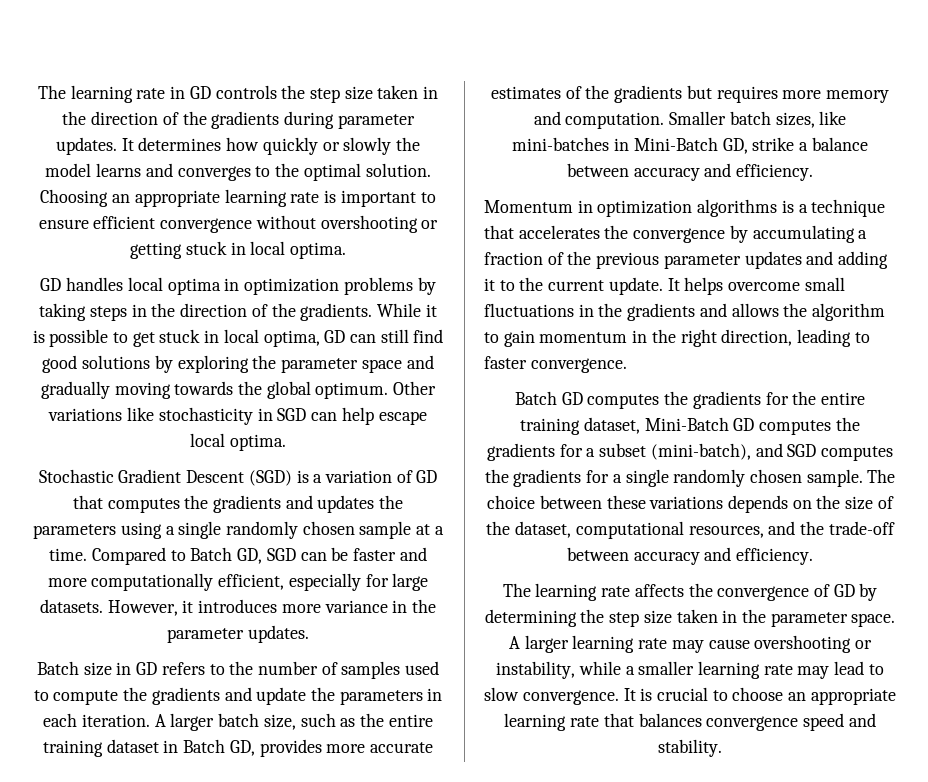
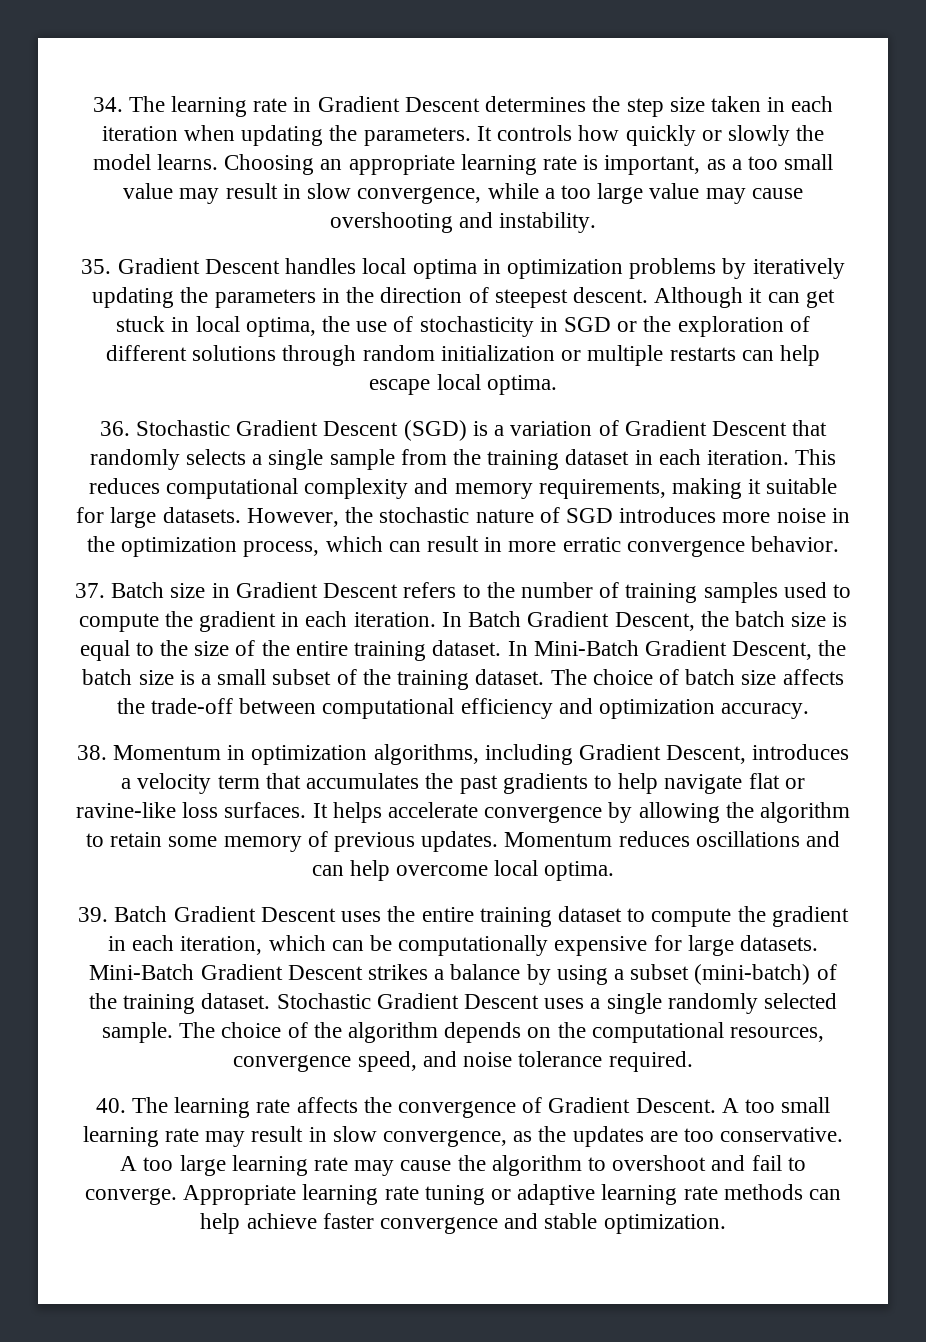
(37, 92) none -> [92,97,123,112] 34.
[189,85,439,103] [62,111,415,129] [55,137,222,155] GD controls the step size taken in the direction of the gradients during parameter updates. It determines -> [317,96,834,117] [101,125,573,146] Gradient Descent determines the step size taken in each iteration when updating the parameters. It controls
[96,163,431,181] learns and converges to the optimal solution. -> [156,154,218,170] learns.
[340,190,436,207] [38,215,439,233] [130,241,346,259] [40,278,62,291] important to ensure efficient convergence without overshooting or getting stuck in local optima. // GD -> [604,154,834,175] [123,183,803,204] [329,212,597,233] [81,258,280,274] important, as a too small value may result in slow convergence, while a too large value may cause overshooting and instability. // 35. Gradient Descent
[39,303,437,321] [32,329,128,347] taking steps in the direction of the gradients. While it is possible to -> [752,258,845,279] [92,287,800,308] iteratively updating the parameters in the direction of steepest descent. Although it can
[324,329,444,343] [42,355,434,373] [40,381,437,399] [48,407,307,425] GD can still find good solutions by exploring the parameter space and gradually moving towards the global optimum. Other variations like stochasticity in SGD -> [321,316,810,337] [106,345,736,366] the use of stochasticity in SGD or the exploration of different solutions through random initialization or multiple restarts
(286, 442) none -> [99,421,130,436] 36.
[416,470,438,483] [72,495,404,513] [33,521,444,539] [49,547,427,565] [47,573,429,591] [39,599,194,616] GD that computes the gradients and updates the parameters using a single randomly chosen sample at a time. Compared to Batch GD, SGD can be faster and more computationally efficient, especially for large datasets. However, it -> [624,420,828,436] [89,449,837,470] [88,478,838,499] [76,507,613,528] Gradient Descent that randomly selects a single sample from the training dataset in each iteration. This reduces computational complexity and memory requirements, making it suitable for large datasets. However, the stochastic nature of SGD
[324,599,437,613] [167,625,309,643] variance in the parameter updates. // -> [776,508,850,523] [86,536,840,557] [75,583,106,598] noise in the optimization process, which can result in more erratic convergence behavior. // 37.
[136,662,158,675] GD -> [235,582,399,598] Gradient Descent
(338, 668) none -> [625,583,698,603] training
[151,687,443,705] [43,713,433,731] [42,739,434,757] [490,85,890,103] [533,111,847,129] [512,137,868,154] [566,163,814,181] [484,199,886,217] [484,225,868,243] [484,251,889,269] [484,277,845,295] [484,303,886,321] [484,329,870,347] [484,356,627,373] [514,391,866,409] [520,417,860,435] [486,443,894,461] [484,469,802,487] gradients and update the parameters in each iteration. A larger batch size, such as the entire training dataset in Batch GD, provides more accurate estimates of the gradients but requires more memory and computation. Smaller batch sizes, like mini-batches in Mini-Batch GD, strike a balance between accuracy and efficiency. // Momentum in optimization algorithms is a technique that accelerates the convergence by accumulating a fraction of the previous parameter updates and adding it to the current update. It helps overcome small fluctuations in the gradients and allows the algorithm to gain momentum in the right direction, leading to faster convergence. // Batch GD computes the gradients for the entire training dataset, Mini-Batch GD computes the gradients for a subset (mini-batch), and SGD computes the gradients for a single randomly chosen -> [199,611,848,632] [79,640,847,661] [82,669,844,690] [116,698,810,719] [76,744,850,765] [121,773,805,794] [75,802,851,823] [85,831,841,852] [311,860,615,881] [78,906,849,927] [107,935,819,956] [89,964,837,985] [88,993,838,1014] gradient in each iteration. In Batch Gradient Descent, the batch size is equal to the size of the entire training dataset. In Mini-Batch Gradient Descent, the batch size is a small subset of the training dataset. The choice of batch size affects the trade-off between computational efficiency and optimization accuracy. // 38. Momentum in optimization algorithms, including Gradient Descent, introduces a velocity term that accumulates the past gradients to help navigate flat or ravine-like loss surfaces. It helps accelerate convergence by allowing the algorithm to retain some memory of previous updates. Momentum reduces oscillations and can help overcome local optima. // 39. Batch Gradient Descent uses the entire training dataset to compute the gradient in each iteration, which can be computationally expensive for large datasets. Mini-Batch Gradient Descent strikes a balance by using a subset (mini-batch) of the training dataset. Stochastic Gradient Descent uses a single randomly selected
[539,495,894,513] [486,521,895,539] [566,547,814,565] between these variations depends on the size of the dataset, computational resources, and the trade-off between accuracy and efficiency. // -> [287,1022,825,1043] [233,1051,693,1072] [95,1098,126,1113] of the algorithm depends on the computational resources, convergence speed, and noise tolerance required. // 40.
[833,583,878,601] [484,609,896,627] [508,635,873,653] [496,661,884,679] [484,687,896,705] [504,713,876,731] [658,739,722,757] GD by determining the step size taken in the parameter space. A larger learning rate may cause overshooting or instability, while a smaller learning rate may lead to slow convergence. It is crucial to choose an appropriate learning rate that balances convergence speed and stability. -> [548,1097,831,1113] [82,1126,844,1147] [120,1155,806,1176] [84,1184,842,1205] [200,1213,726,1234] Gradient Descent. A too small learning rate may result in slow convergence, as the updates are too conservative. A too large learning rate may cause the algorithm to overshoot and fail to converge. Appropriate learning rate tuning or adaptive learning rate methods can help achieve faster convergence and stable optimization.

